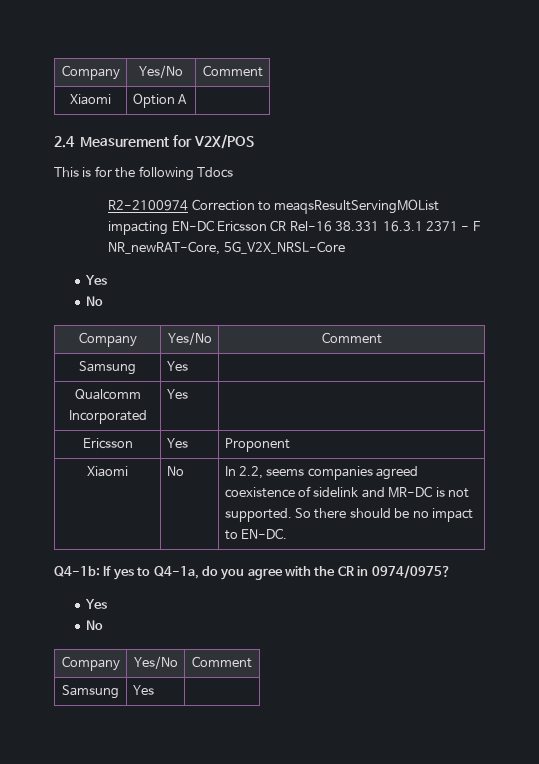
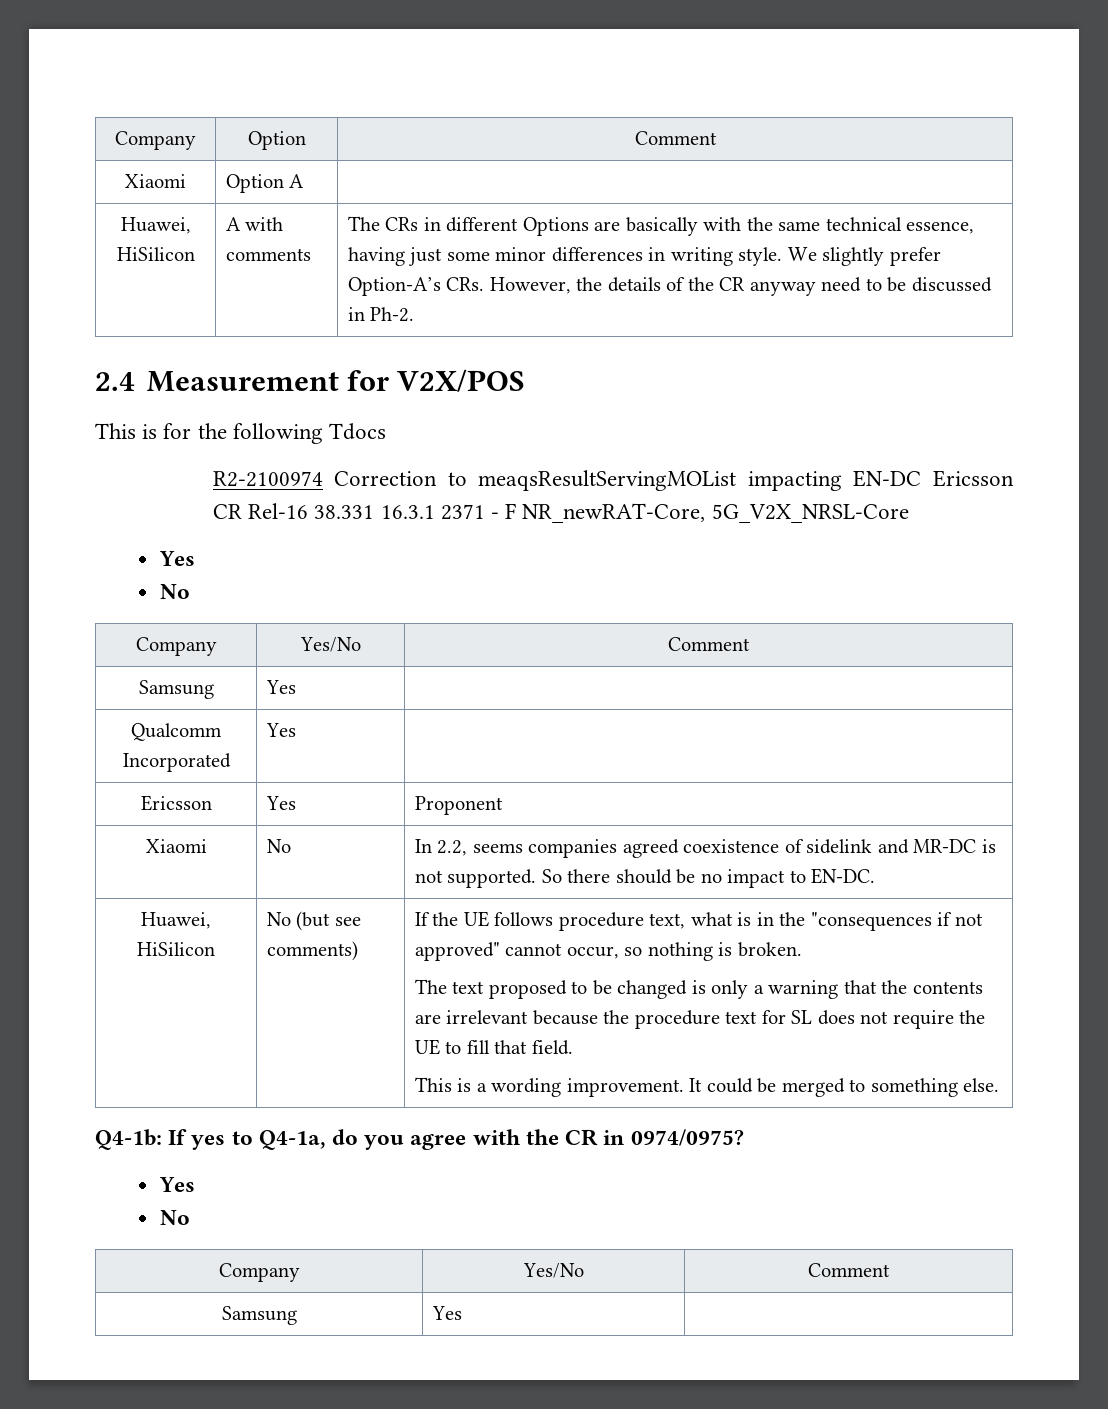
[61,65,120,80] [139,65,183,78] Company | Yes/No -> [115,131,196,150] [247,131,306,150] Company | Option
(188, 99) none -> [120,217,191,234] [116,247,195,261] [225,217,284,231] [225,248,311,261] [347,216,975,236] [347,247,941,266] [347,277,992,296] [347,307,415,322] // Huawei, HiSilicon | A with comments | The CRs in different Options are basically with the same technical essence, having just some minor differences in writing style. We slightly prefer Option-A’s CRs. However, the details of the CR anyway need to be discussed in Ph-2.
(288, 533) none -> [141,912,211,929] [137,942,215,956] [266,911,361,931] [266,941,358,961] [414,911,983,931] [414,942,802,961] [414,979,983,999] [414,1010,986,1029] [414,1039,573,1055] [414,1077,1000,1097] // Huawei, HiSilicon | No (but see comments) | If the UE follows procedure text, what is in the "consequences if not approved" cannot occur, so nothing is broken. // The text proposed to be changed is only a warning that the contents are irrelevant because the procedure text for SL does not require the UE to fill that field. // This is a wording improvement. It could be merged to something else.

